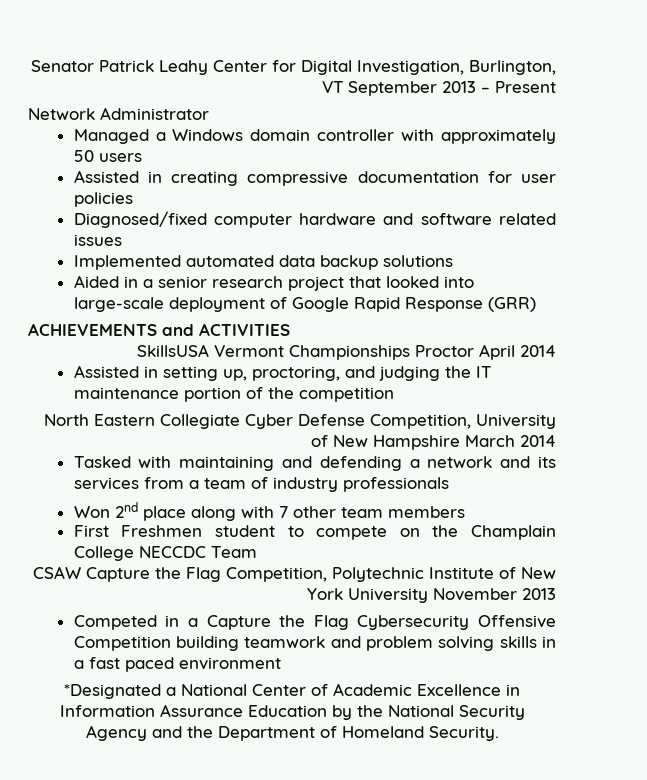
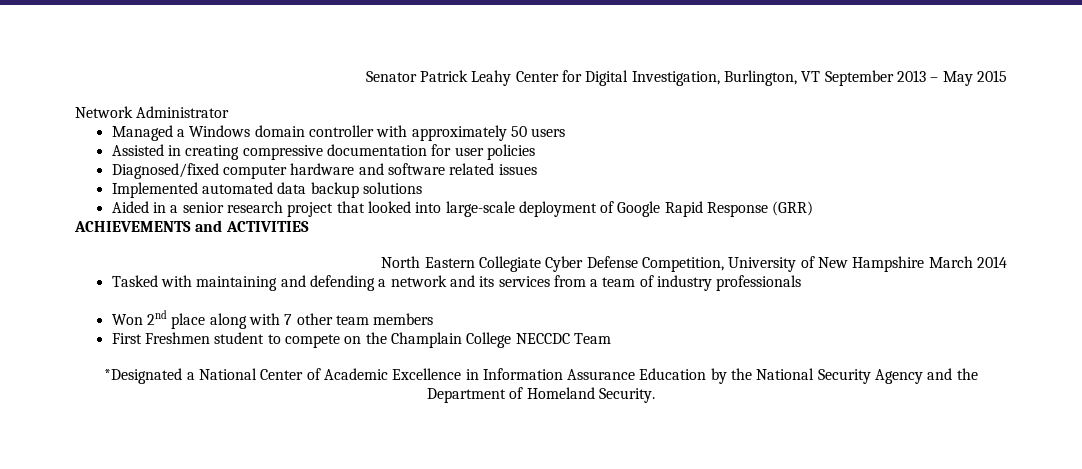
[495,81,556,93] Present -> [942,70,1008,86] May 2015
[137,344,556,360] [73,365,491,381] [73,387,394,402] // SkillsUSA Vermont Championships Proctor April 2014 // Assisted in setting up, proctoring, and judging the IT maintenance portion of the competition -> (309, 226) none
[33,566,556,582] [307,588,556,603] [73,615,556,630] [73,636,556,651] [73,657,281,672] // CSAW Capture the Flag Competition, Polytechnic Institute of New York University November 2013 // Competed in a Capture the Flag Cybersecurity Offensive Competition building teamwork and problem solving skills in a fast paced environment -> (611, 338) none

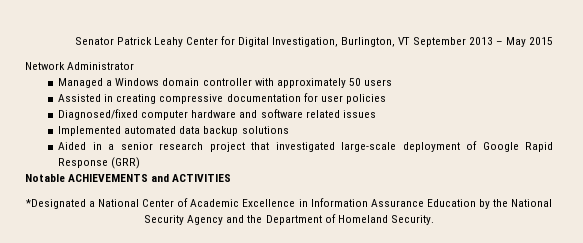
[367,201,442,213] looked into -> [275,142,335,152] investigated
(814, 208) none -> [25,174,65,182] Notable
[381,256,1008,272] [111,275,802,291] [111,310,434,329] [111,332,611,348] // North Eastern Collegiate Cyber Defense Competition, University of New Hampshire March 2014 // Tasked with maintaining and defending a network and its services from a team of industry professionals // Won 2nd place along with 7 other team members // First Freshmen student to compete on the Champlain College NECCDC Team -> (232, 178) none

